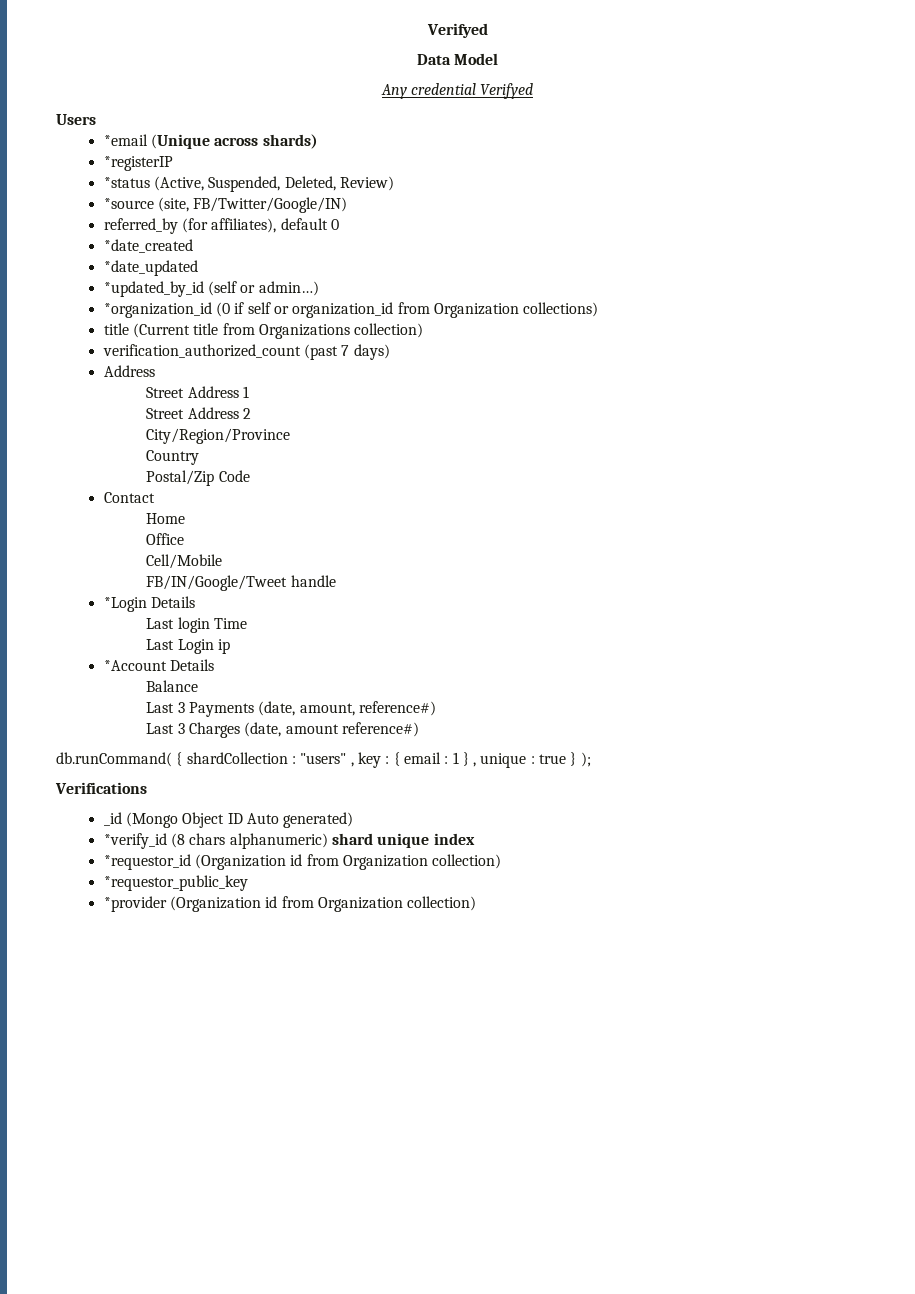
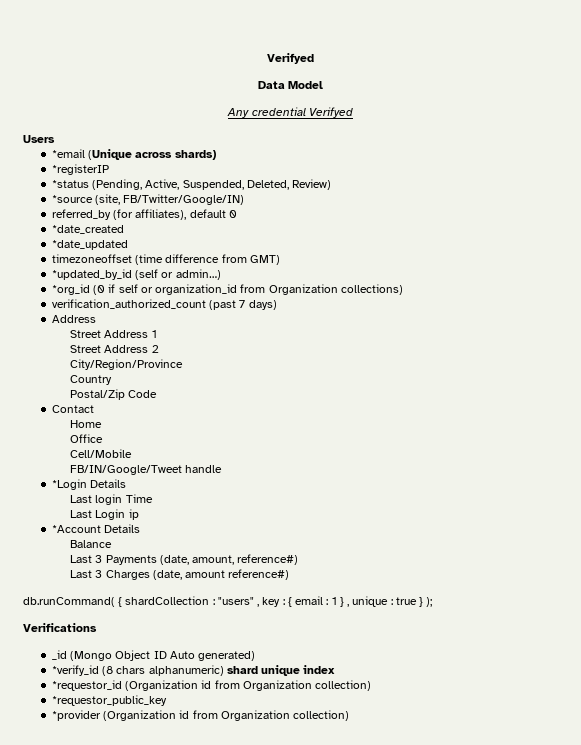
[154,176,205,191] (Active, -> [92,179,180,190] (Pending, Active,
(198, 268) none -> [51,254,280,265] // timezoneoffset (time difference from GMT)
[103,302,212,318] *organization_id -> [51,284,90,295] *org_id
[103,323,424,339] // title (Current title from Organizations collection) -> (403, 289) none

